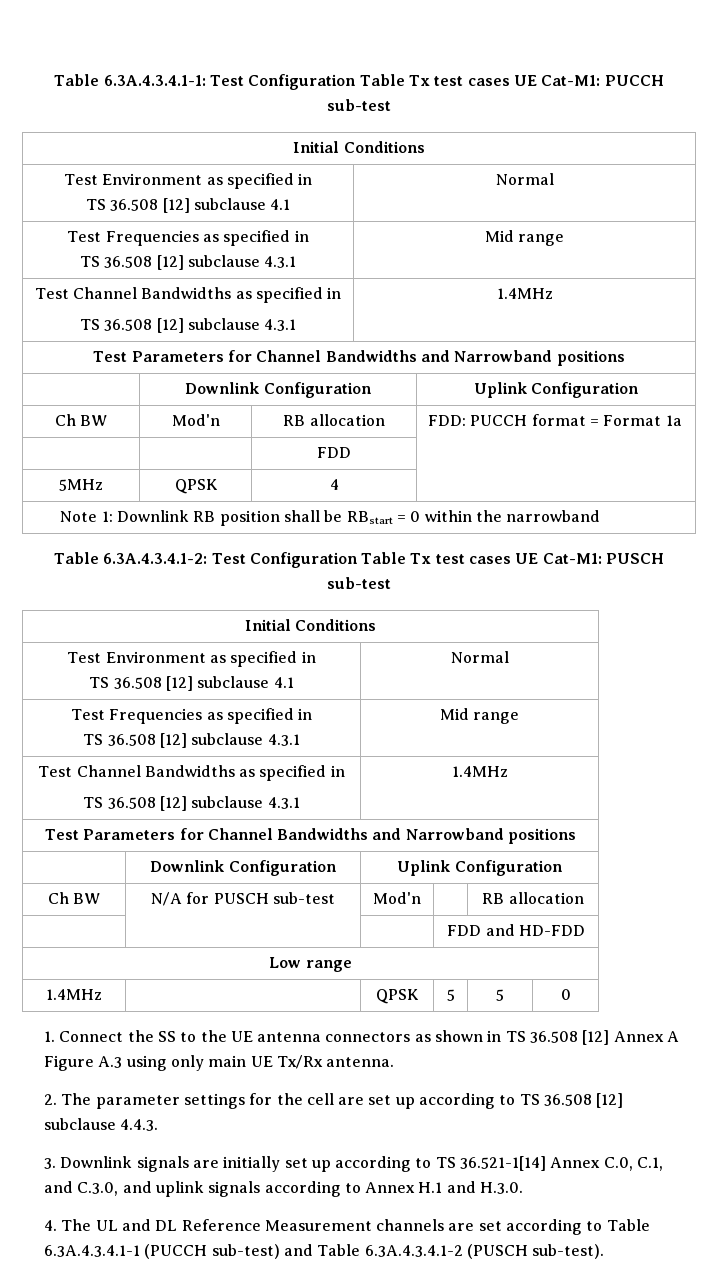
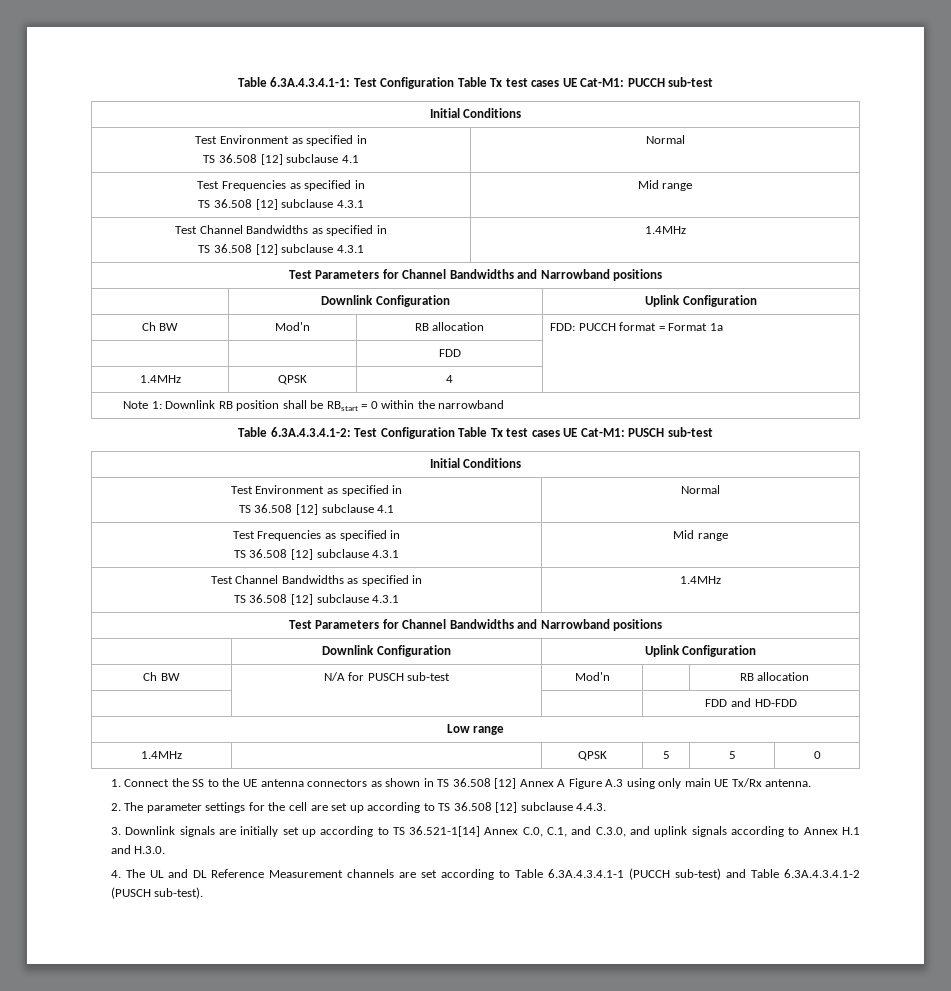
[59,479,103,491] 5MHz -> [139,375,181,383] 1.4MHz

